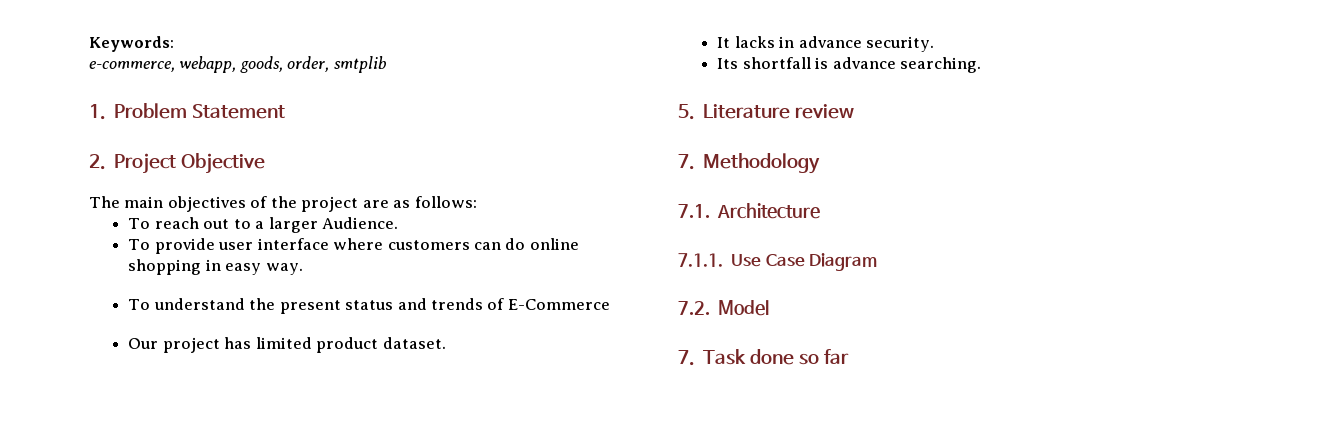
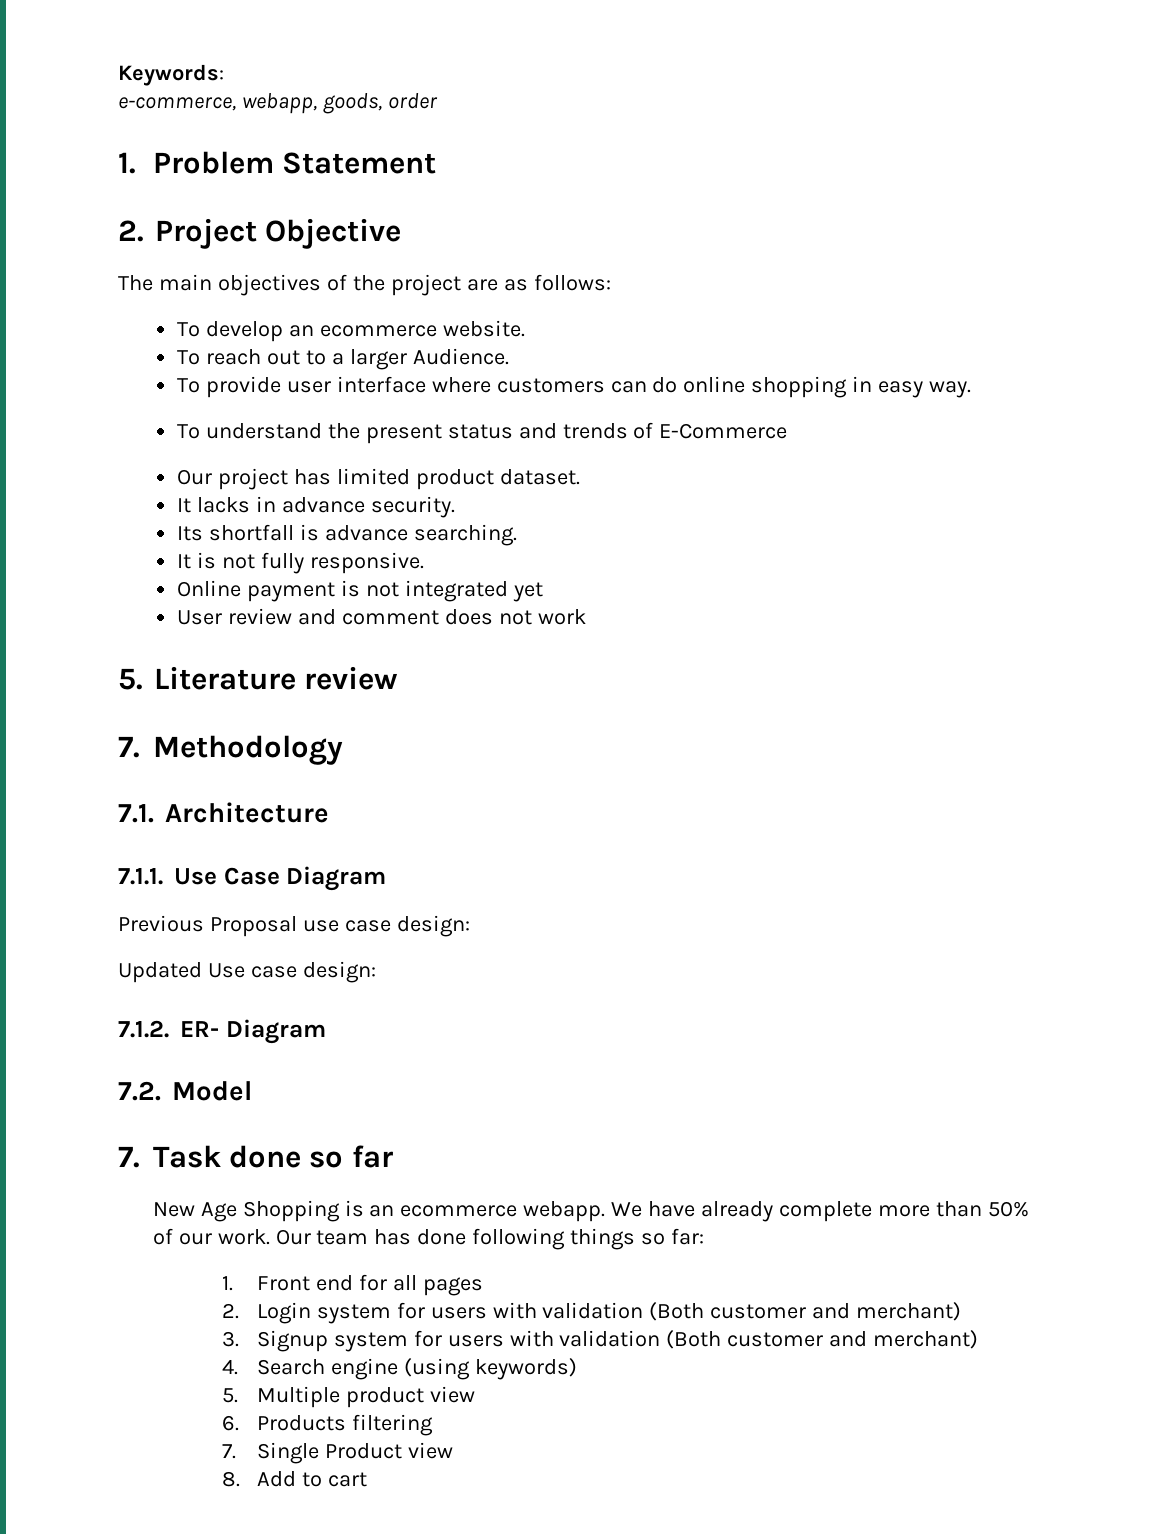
[287,56,386,73] order, smtplib -> [387,93,438,109] order
(477, 202) none -> [176,320,525,342] // To develop an ecommerce website.
(982, 65) none -> [176,552,424,574] [176,580,543,602] [176,608,586,625] // It is not fully responsive. // Online payment is not integrated yet // User review and comment does not work
(878, 262) none -> [118,915,470,937] [118,961,376,983] [118,1019,326,1044] // Previous Proposal use case design: // Updated Use case design: // 7.1.2. ER- Diagram
(850, 356) none -> [152,1200,1029,1222] [152,1228,705,1250] [222,1274,483,1296] [222,1302,962,1324] [222,1330,979,1352] [222,1358,577,1380] [222,1386,475,1408] [222,1414,433,1436] [222,1442,453,1464] [222,1471,367,1487] // New Age Shopping is an ecommerce webapp. We have already complete more than 50% of our work. Our team has done following things so far: // 1. Front end for all pages // 2. Login system for users with validation (Both customer and merchant) // 3. Signup system for users with validation (Both customer and merchant) // 4. Search engine (using keywords) // 5. Multiple product view // 6. Products filtering // 7. Single Product view // 8. Add to cart

